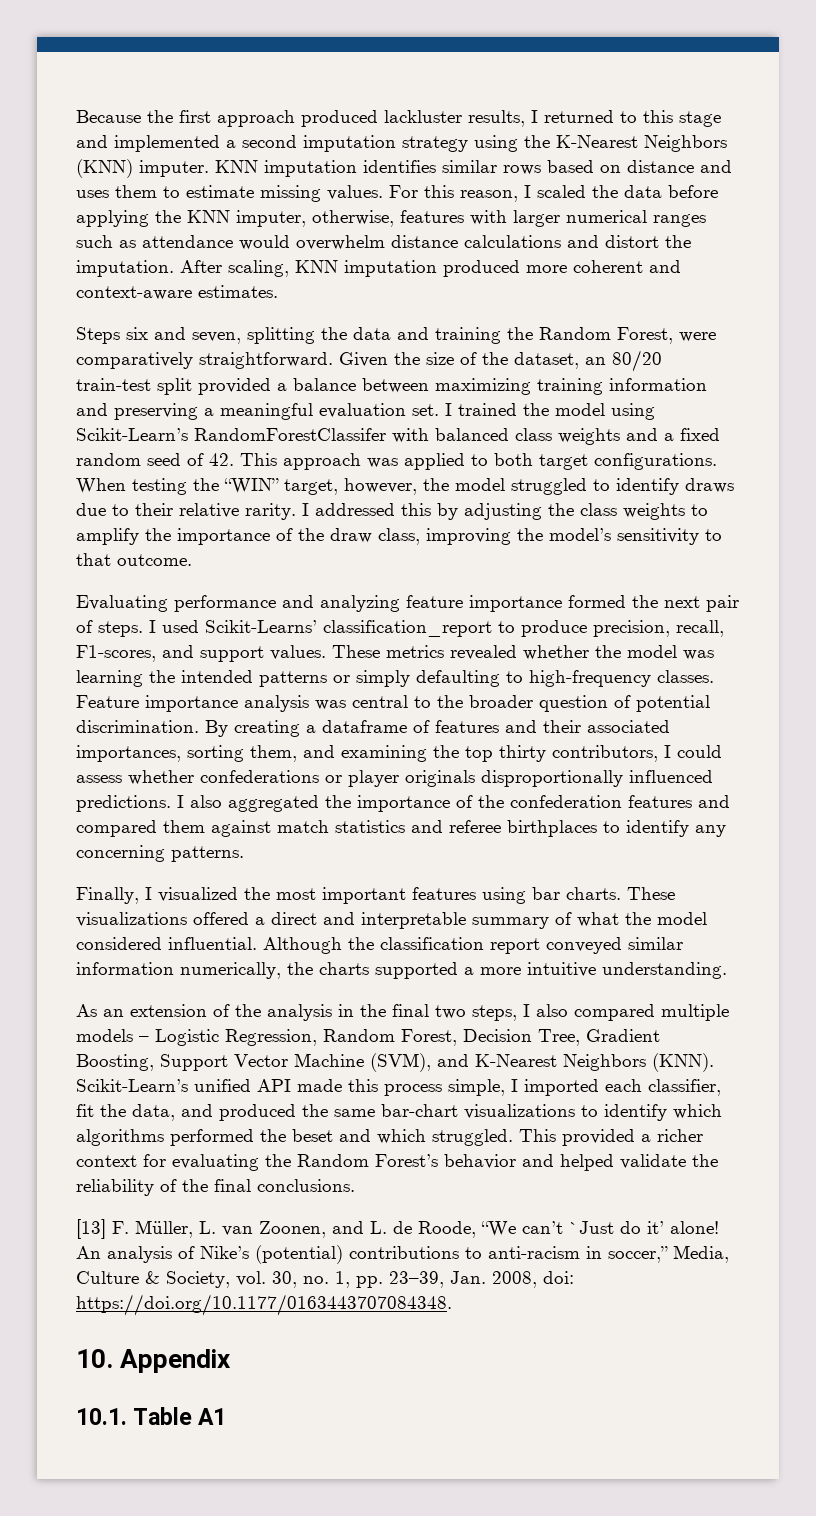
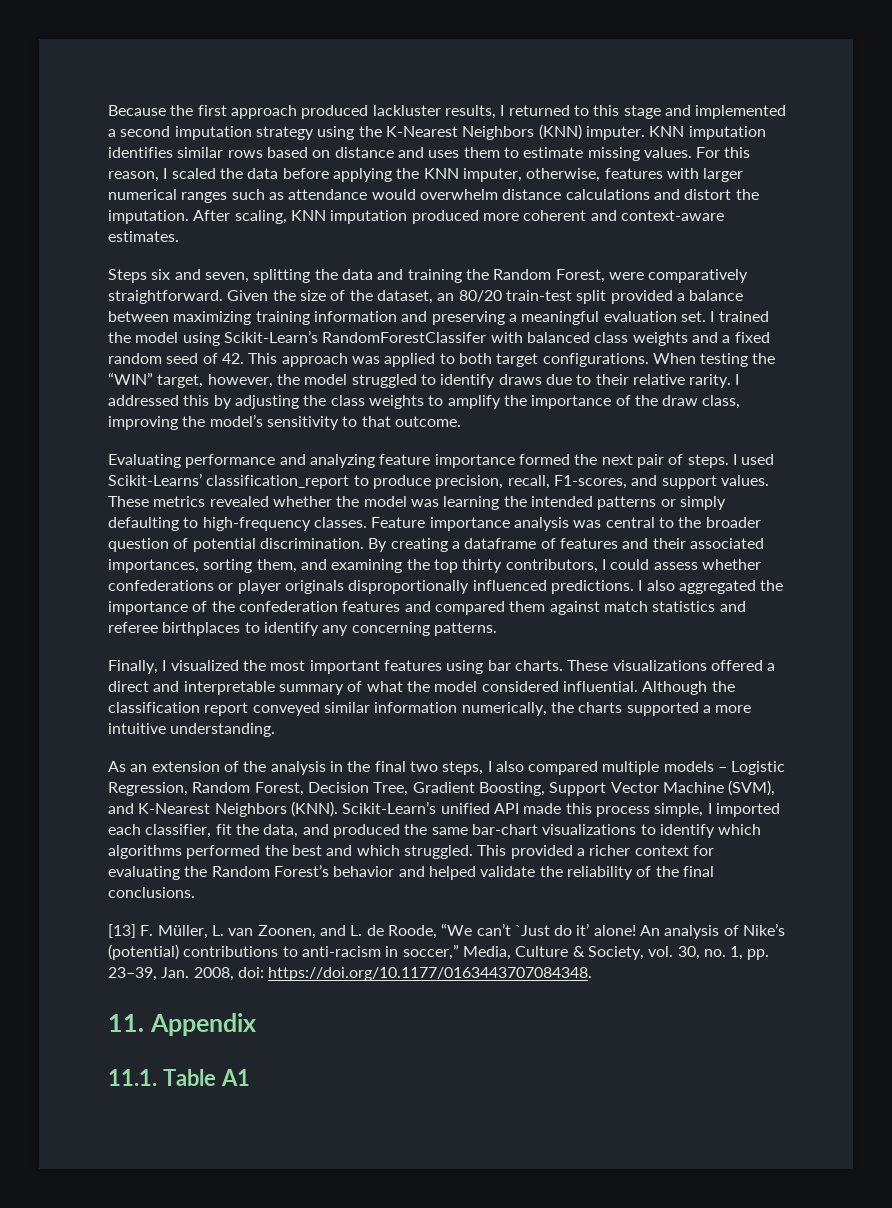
[292,1129,333,1142] beset -> [291,845,322,856] best
[76,1349,113,1368] 10. -> [108,1014,144,1032] 11.
[76,1408,127,1425] 10.1. -> [108,1069,157,1086] 11.1.

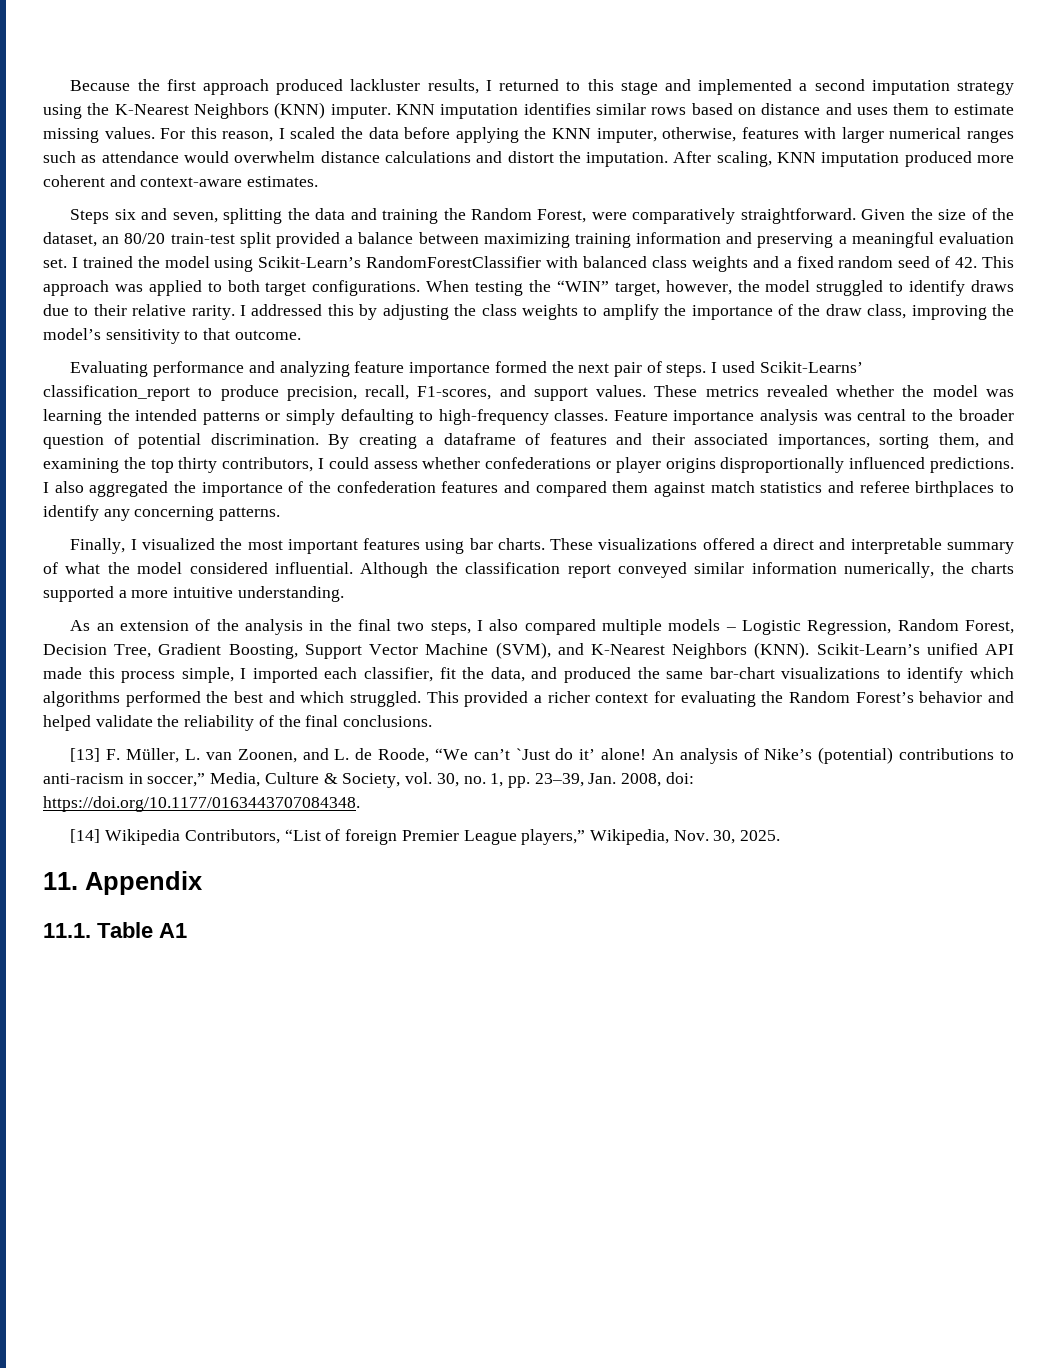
[322,332,487,343] RandomForestClassifer -> [366,256,542,268] RandomForestClassifier
[284,580,344,594] originals -> [665,458,716,473] origins
(593, 974) none -> [70,829,781,845] // [14] Wikipedia Contributors, “List of foreign Premier League players,” Wikipedia, Nov. 30, 2025.

